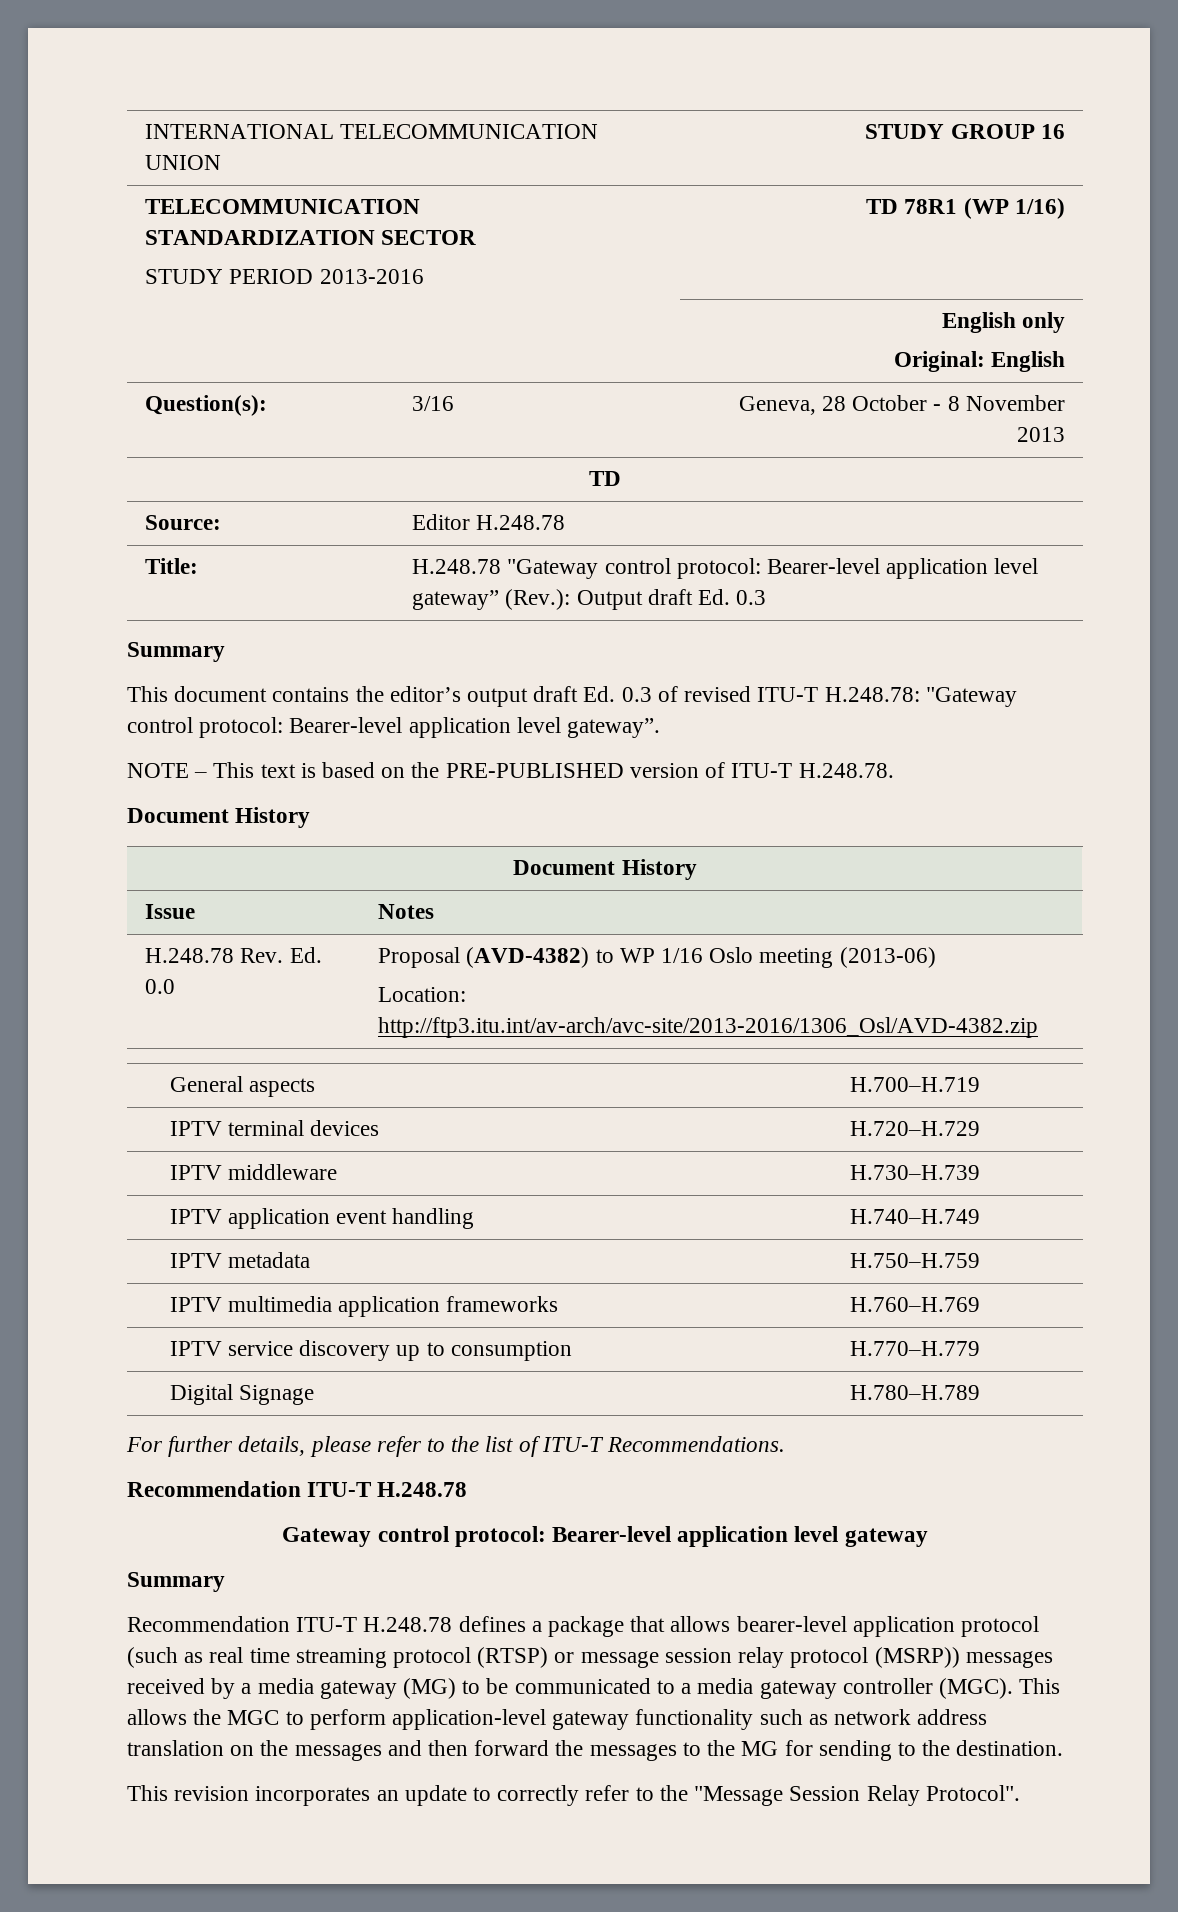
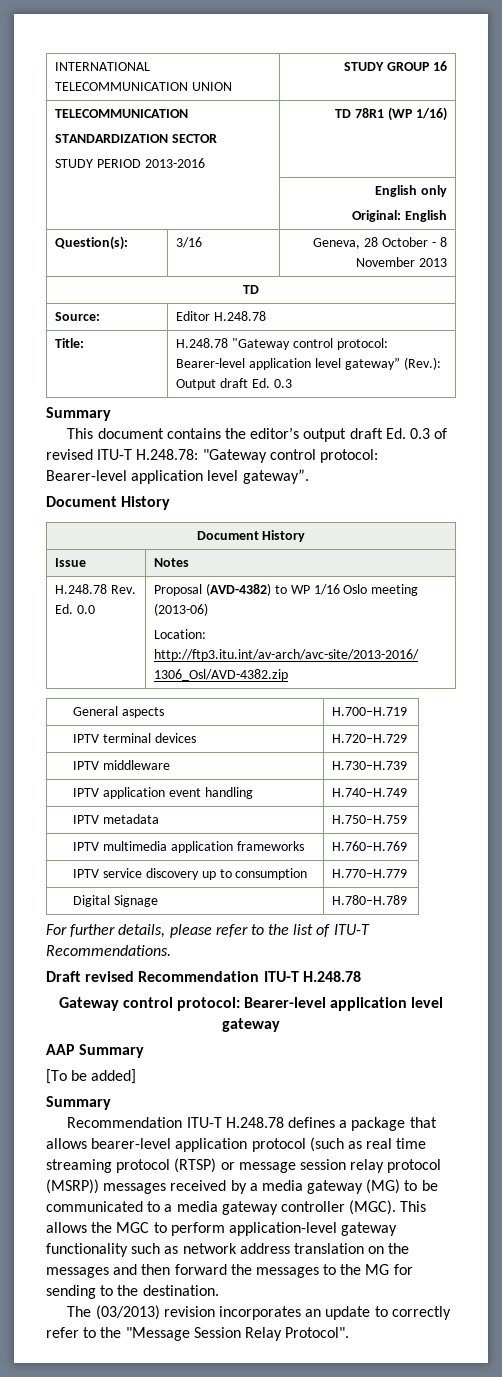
[127,762,894,778] // NOTE – This text is based on the PRE-PUBLISHED version of ITU-T H.248.78. -> (309, 476) none
(786, 1444) none -> [46,971,135,982] Draft revised
(928, 1537) none -> [46,1044,145,1058] [46,1069,137,1084] // AAP Summary // [To be added]
[127,1785,168,1801] This -> [67,1305,160,1320] The (03/2013)

